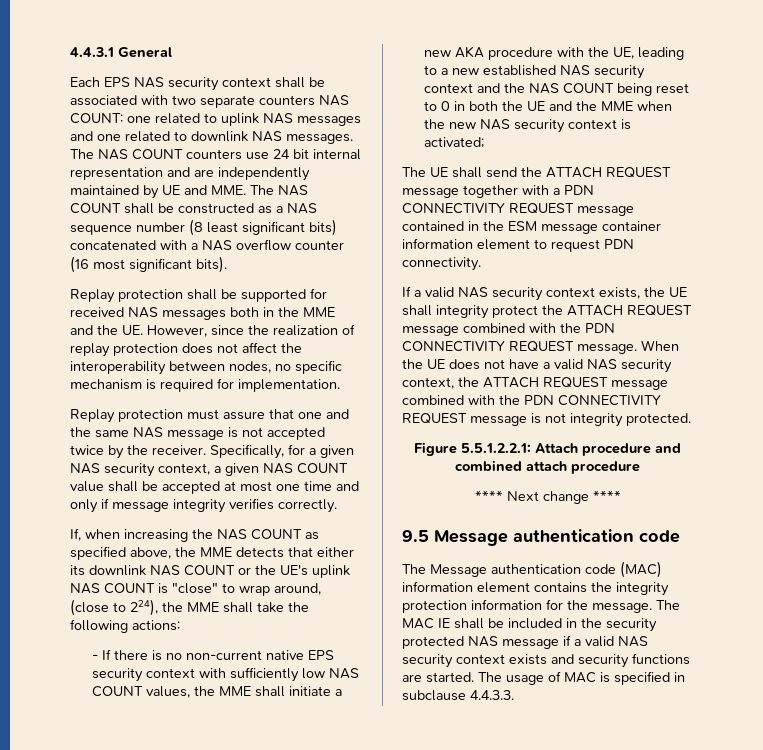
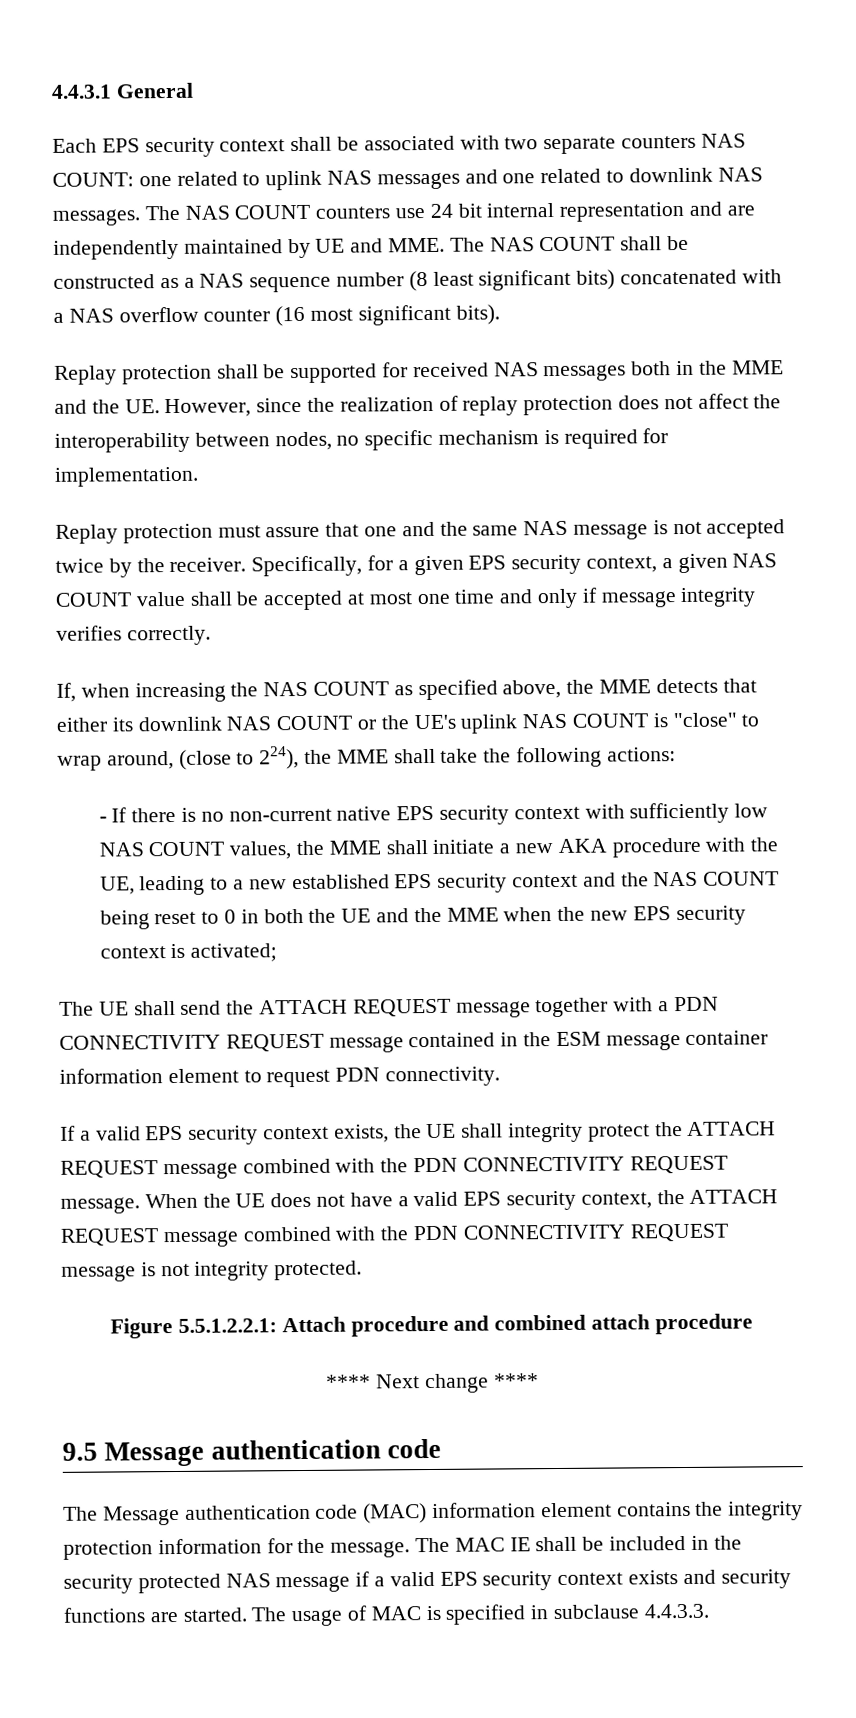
[134,77,164,88] NAS -> (140, 145) none
[70,463,100,474] NAS -> [468,555,507,570] EPS
[560,65,591,76] NAS -> [394,873,433,889] EPS
[480,119,511,130] NAS -> [632,906,671,921] EPS
[458,287,488,298] NAS -> [145,1125,184,1141] EPS
[587,359,617,370] NAS -> [463,1191,502,1206] EPS
[618,636,648,647] NAS -> [439,1571,478,1586] EPS

